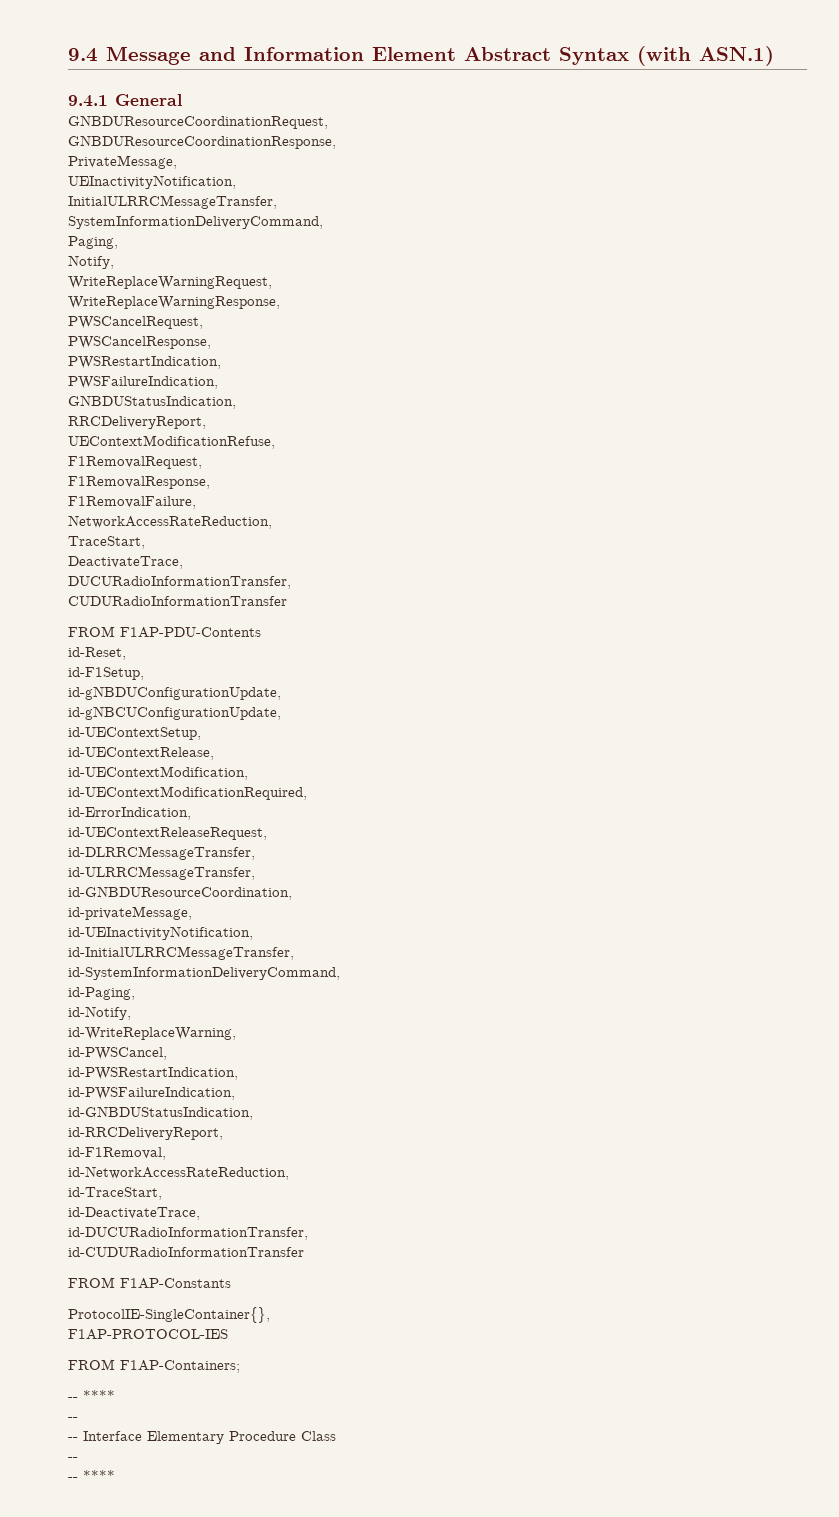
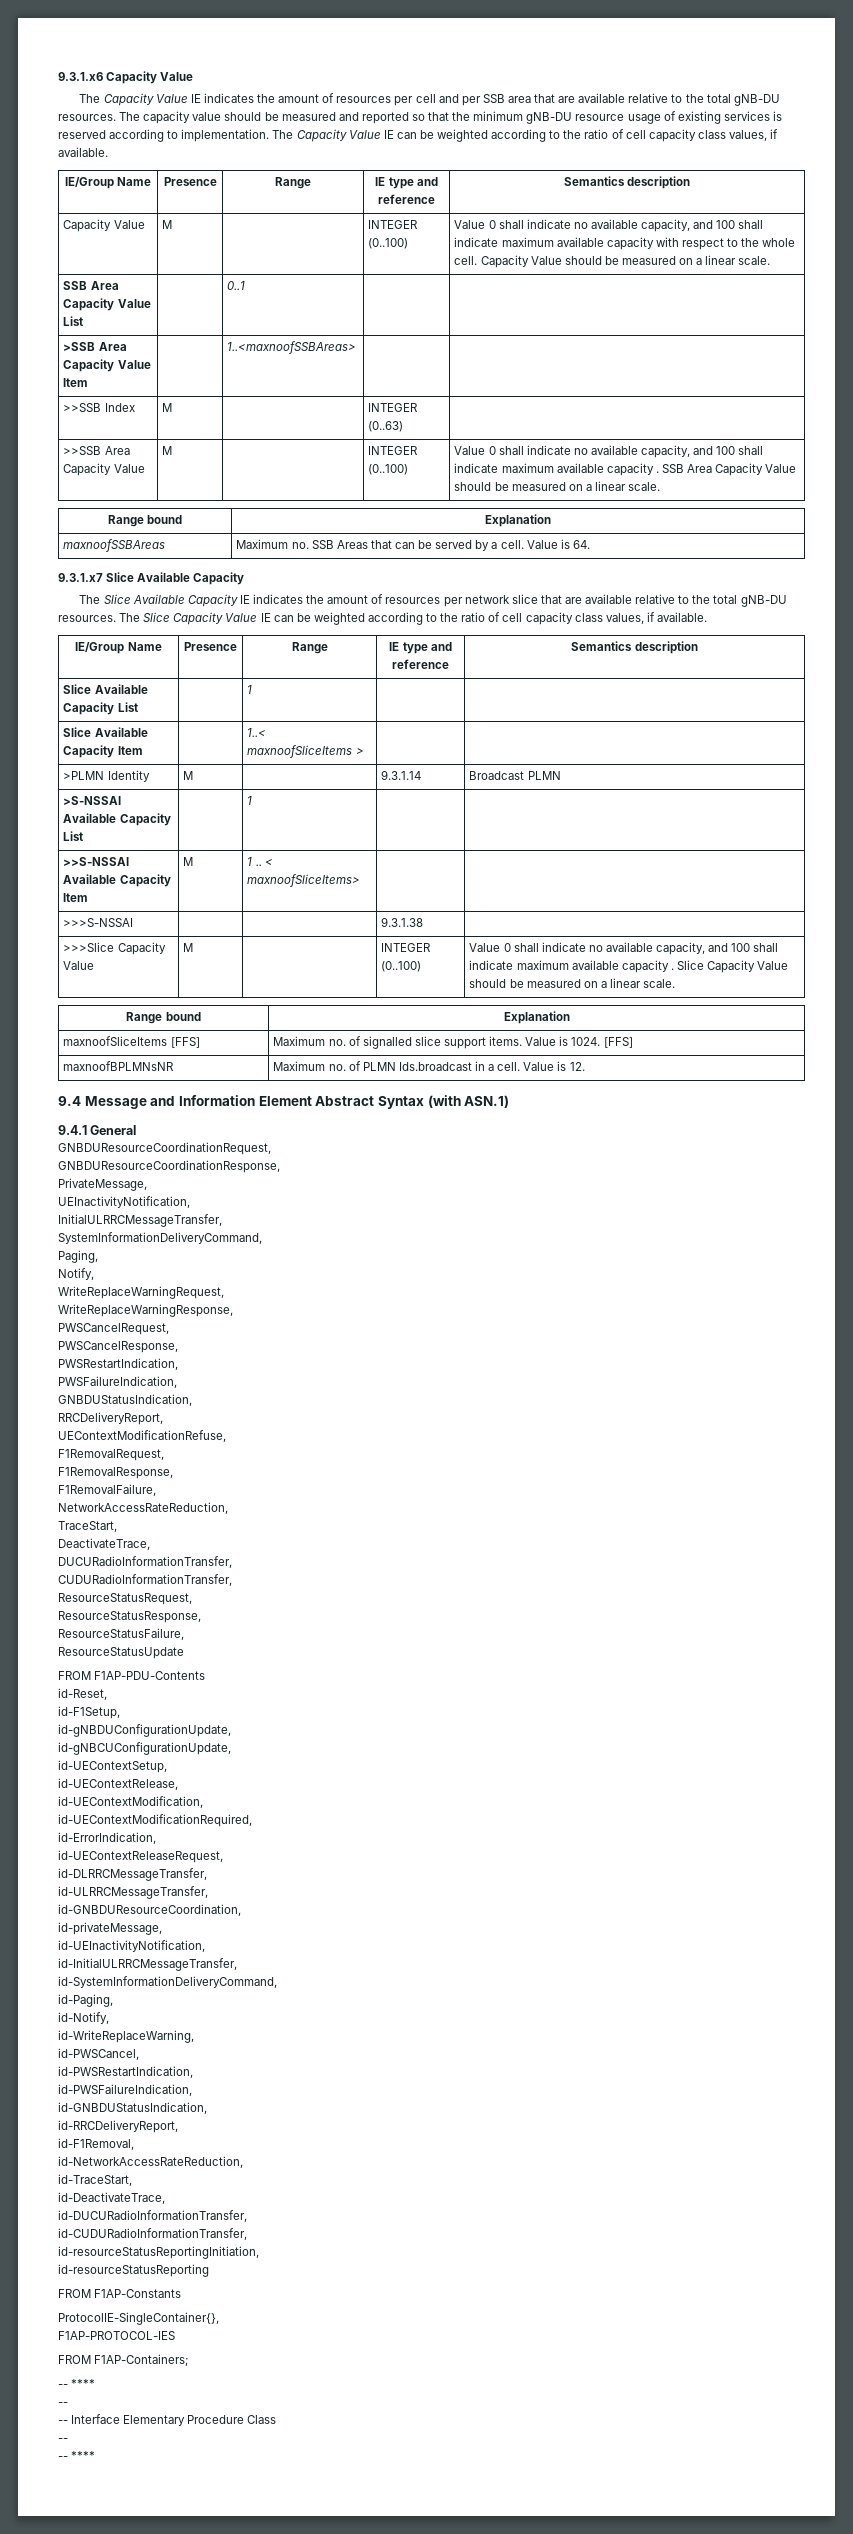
(68, 55) none -> [58,71,194,84] [79,93,780,106] [58,111,782,124] [58,129,779,142] [58,147,108,157] [64,177,152,189] [163,177,217,186] [275,177,311,189] [375,177,438,189] [377,194,435,204] [563,176,691,189] [63,219,145,232] [162,220,173,229] [368,220,419,229] [368,238,409,249] [454,219,764,232] [454,237,796,250] [454,255,771,268] [63,281,119,290] [63,298,151,311] [63,316,84,326] [227,281,246,290] [63,342,127,351] [63,359,151,372] [63,378,89,387] [227,341,357,354] [63,403,135,412] [162,403,173,412] [368,403,419,412] [368,421,404,432] [63,446,130,455] [63,463,145,476] [162,446,173,455] [368,446,419,455] [368,464,409,475] [454,445,764,458] [454,463,797,476] [454,481,661,491] [107,515,183,527] [485,514,551,527] [63,539,166,552] [236,539,590,551] [58,572,245,585] [79,594,787,607] [58,612,707,625] [75,642,162,654] [184,642,237,651] [291,642,328,654] [389,642,452,654] [391,659,449,669] [571,641,698,654] [63,684,148,694] [63,702,138,715] [247,685,253,694] [63,727,148,737] [63,745,143,758] [247,728,267,737] [247,745,364,758] [63,770,150,782] [183,771,194,780] [381,770,422,780] [469,771,561,780] [63,796,122,805] [63,813,171,826] [63,831,84,841] [247,796,253,805] [63,857,130,866] [63,874,171,887] [63,893,89,902] [183,857,194,866] [247,857,273,866] [247,874,361,887] [63,918,134,927] [381,917,424,927] [63,942,166,955] [63,961,95,970] [183,943,194,952] [381,943,432,952] [381,961,422,972] [469,942,779,955] [469,960,789,973] [469,978,676,988] [126,1012,201,1024] [503,1011,570,1024] [63,1036,200,1048] [273,1036,633,1049] [63,1061,175,1071] [273,1061,585,1071] 9.3.1.x6 Capacity Value // The Capacity Value IE indicates the amount of resources per cell and per SSB area that are available relative to the total gNB-DU resources. The capacity value should be measured and reported so that the minimum gNB-DU resource usage of existing services is reserved according to implementation. The Capacity Value IE can be weighted according to the ratio of cell capacity class values, if available. // IE/Group Name | Presence | Range | IE type and reference | Semantics description // Capacity Value | M | | INTEGER (0..100) | Value 0 shall indicate no available capacity, and 100 shall indicate maximum available capacity with respect to the whole cell. Capacity Value should be measured on a linear scale. // SSB Area Capacity Value List | | 0..1 | | // >SSB Area Capacity Value Item | | 1..<maxnoofSSBAreas> | | // >>SSB Index | M | | INTEGER (0..63) | // >>SSB Area Capacity Value | M | | INTEGER (0..100) | Value 0 shall indicate no available capacity, and 100 shall indicate maximum available capacity . SSB Area Capacity Value should be measured on a linear scale. // Range bound | Explanation // maxnoofSSBAreas | Maximum no. SSB Areas that can be served by a cell. Value is 64. // 9.3.1.x7 Slice Available Capacity // The Slice Available Capacity IE indicates the amount of resources per network slice that are available relative to the total gNB-DU resources. The Slice Capacity Value IE can be weighted according to the ratio of cell capacity class values, if available. // IE/Group Name | Presence | Range | IE type and reference | Semantics description // Slice Available Capacity List | | 1 | | // Slice Available Capacity Item | | 1..< maxnoofSliceItems > | | // >PLMN Identity | M | | 9.3.1.14 | Broadcast PLMN // >S-NSSAI Available Capacity List | | 1 | | // >>S-NSSAI Available Capacity Item | M | 1 .. < maxnoofSliceItems> | | // >>>S-NSSAI | | | 9.3.1.38 | // >>>Slice Capacity Value | M | | INTEGER (0..100) | Value 0 shall indicate no available capacity, and 100 shall indicate maximum available capacity . Slice Capacity Value should be measured on a linear scale. // Range bound | Explanation // maxnoofSliceItems [FFS] | Maximum no. of signalled slice support items. Value is 1024. [FFS] // maxnoofBPLMNsNR | Maximum no. of PLMN Ids.broadcast in a cell. Value is 12. //
[68,596,287,606] CUDURadioInformationTransfer -> [58,1574,232,1586] [58,1593,192,1605] [58,1611,201,1623] [58,1628,184,1640] [58,1647,184,1659] CUDURadioInformationTransfer, // ResourceStatusRequest, // ResourceStatusResponse, // ResourceStatusFailure, // ResourceStatusUpdate
[68,1247,304,1257] id-CUDURadioInformationTransfer -> [58,2228,247,2240] [58,2246,259,2259] [58,2264,209,2277] id-CUDURadioInformationTransfer, // id-resourceStatusReportingInitiation, // id-resourceStatusReporting

